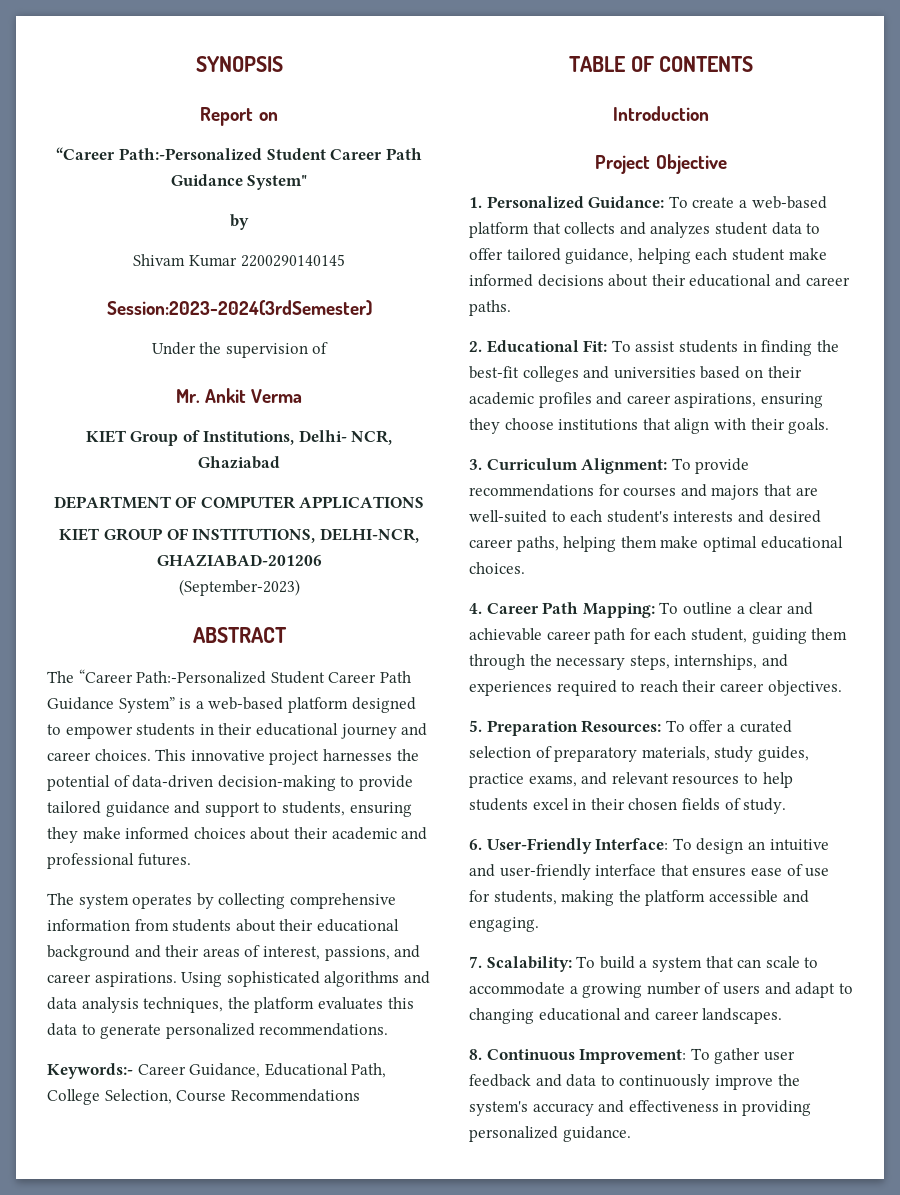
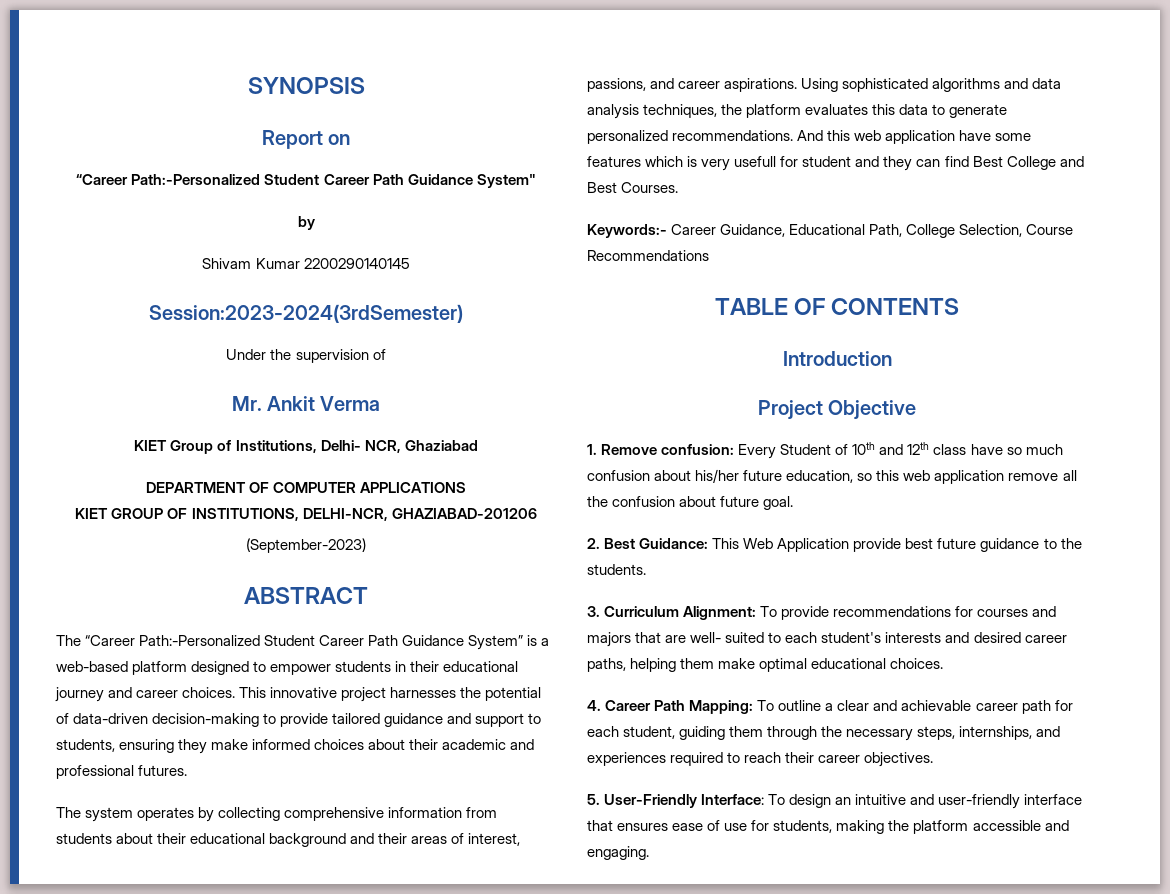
(389, 1029) none -> [797,130,1032,144] [587,156,1084,171] [587,182,679,193] And this web application have some features which is very usefull for student and they can find Best College and Best Courses.
[486,196,827,209] [469,222,821,238] [469,248,827,264] [469,274,850,287] [469,300,511,316] [469,340,839,356] [469,366,802,382] [469,392,823,408] [469,418,830,434] Personalized Guidance: To create a web-based platform that collects and analyzes student data to offer tailored guidance, helping each student make informed decisions about their educational and career paths. // 2. Educational Fit: To assist students in finding the best-fit colleges and universities based on their academic profiles and career aspirations, ensuring they choose institutions that align with their goals. -> [601,442,1063,459] [587,469,1077,484] [587,496,794,510] [587,538,1082,552] [587,564,646,575] Remove confusion: Every Student of 10th and 12th class have so much confusion about his/her future education, so this web application remove all the confusion about future goal. // 2. Best Guidance: This Web Application provide best future guidance to the students.
[469,510,547,523] well-suited -> [690,632,765,643] well- suited
[486,720,792,736] [469,746,809,762] [469,772,793,788] [469,798,787,814] [469,839,482,850] Preparation Resources: To offer a curated selection of preparatory materials, study guides, practice exams, and relevant resources to help students excel in their chosen fields of study. // 6. -> (600, 799) none
[469,956,819,972] [469,982,853,998] [469,1008,783,1024] [469,1048,795,1064] [469,1074,800,1090] [469,1100,811,1116] [469,1126,631,1142] // 7. Scalability: To build a system that can scale to accommodate a growing number of users and adapt to changing educational and career landscapes. // 8. Continuous Improvement: To gather user feedback and data to continuously improve the system's accuracy and effectiveness in providing personalized guidance. -> (649, 853) none

